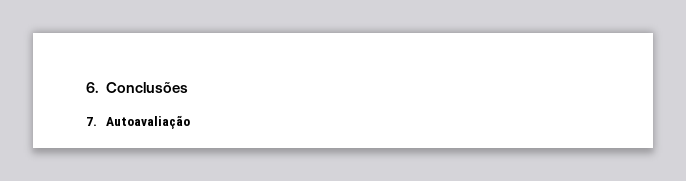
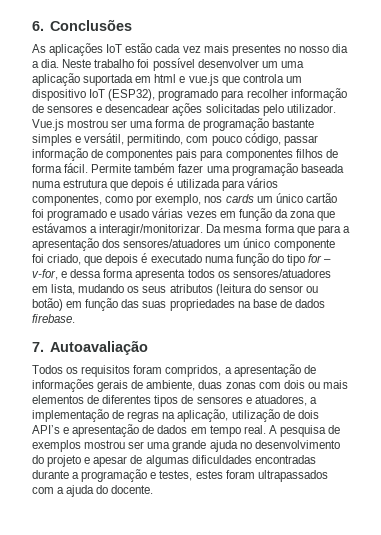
[86,115,191,129] 7. Autoavaliação -> [32,43,349,56] [32,58,304,71] [32,73,302,86] [32,88,347,101] [32,103,336,116] [32,118,314,131] [32,133,318,146] [32,148,338,161] [32,163,344,176] [32,178,278,191] [32,193,337,206] [32,208,336,221] [32,223,350,236] [32,238,335,251] [32,253,332,266] [32,269,331,281] [32,284,318,296] [32,298,325,311] [32,314,75,323] [32,340,148,355] [32,364,316,377] [32,379,348,392] [32,395,317,407] [32,409,319,422] [32,424,341,437] [32,440,340,452] [32,455,316,467] [32,469,328,482] [32,485,154,497] As aplicações IoT estão cada vez mais presentes no nosso dia a dia. Neste trabalho foi possível desenvolver um uma aplicação suportada em html e vue.js que controla um dispositivo IoT (ESP32), programado para recolher informação de sensores e desencadear ações solicitadas pelo utilizador. Vue.js mostrou ser uma forma de programação bastante simples e versátil, permitindo, com pouco código, passar informação de componentes pais para componentes filhos de forma fácil. Permite também fazer uma programação baseada numa estrutura que depois é utilizada para vários componentes, como por exemplo, nos cards um único cartão foi programado e usado várias vezes em função da zona que estávamos a interagir/monitorizar. Da mesma forma que para a apresentação dos sensores/atuadores um único componente foi criado, que depois é executado numa função do tipo for – v-for, e dessa forma apresenta todos os sensores/atuadores em lista, mudando os seus atributos (leitura do sensor ou botão) em função das suas propriedades na base de dados firebase. // 7. Autoavaliação // Todos os requisitos foram compridos, a apresentação de informações gerais de ambiente, duas zonas com dois ou mais elementos de diferentes tipos de sensores e atuadores, a implementação de regras na aplicação, utilização de dois API’s e apresentação de dados em tempo real. A pesquisa de exemplos mostrou ser uma grande ajuda no desenvolvimento do projeto e apesar de algumas dificuldades encontradas durante a programação e testes, estes foram ultrapassados com a ajuda do docente.

